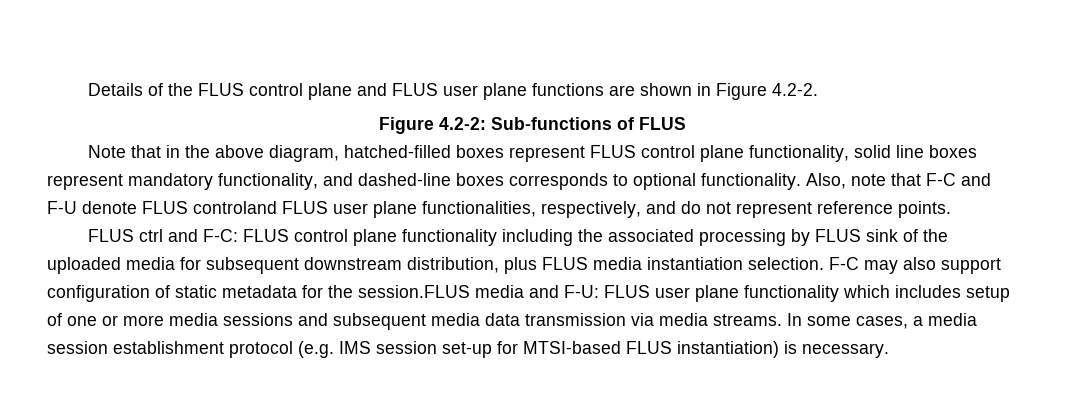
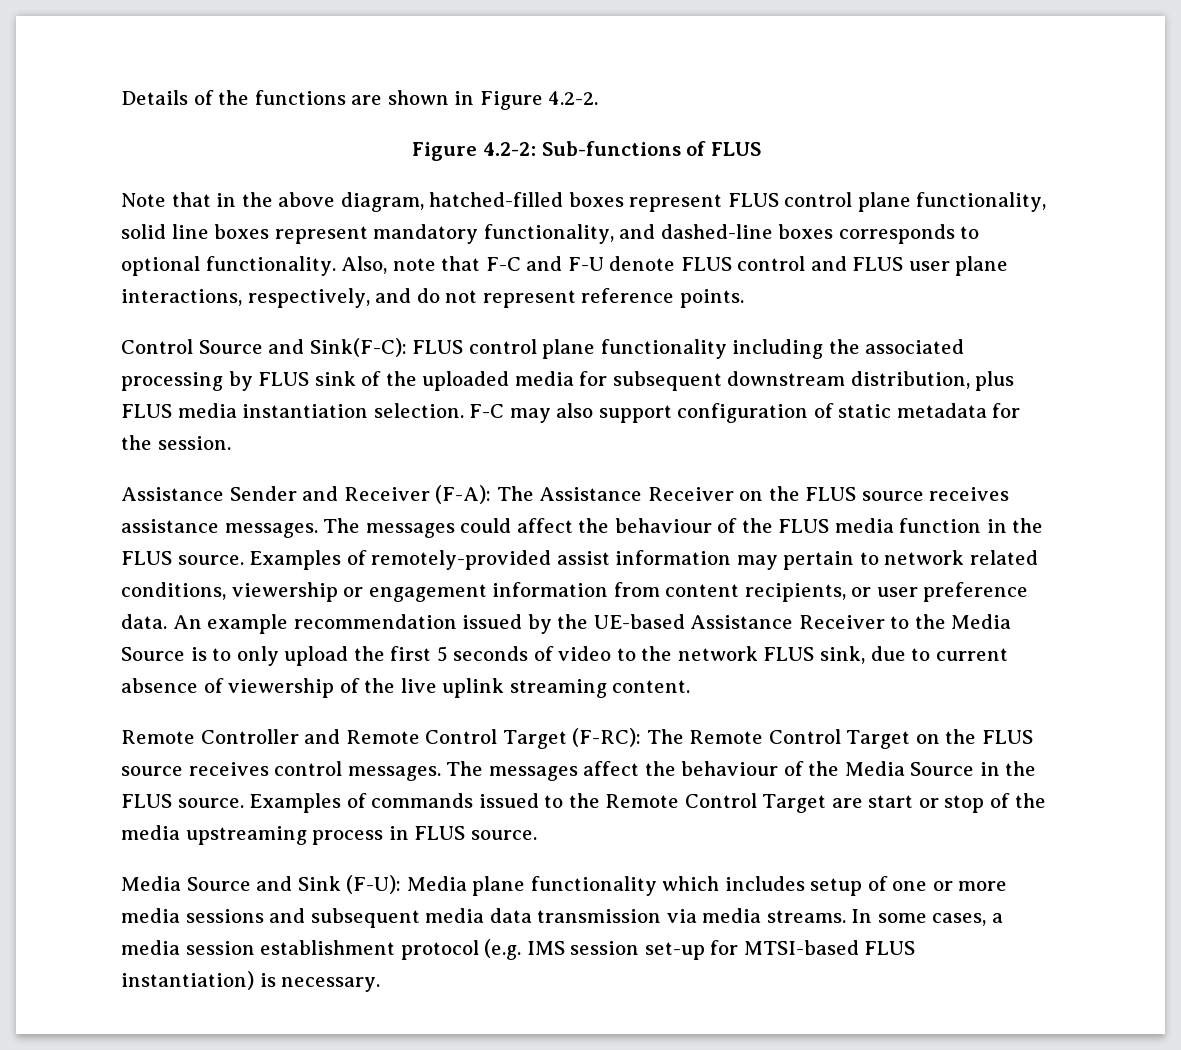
[197,83,527,100] FLUS control plane and FLUS user plane -> (250, 97) none
[193,201,536,218] controland FLUS user plane functionalities, -> [737,256,1009,276] [121,289,242,306] control and FLUS user plane interactions,
[87,229,238,242] FLUS ctrl and F-C: -> [121,338,407,357] Control Source and Sink(F-C):
[358,285,690,298] session.FLUS media and F-U: FLUS user -> [157,436,231,450] [121,485,1010,504] [121,518,1044,538] [121,550,1038,570] [121,582,1029,602] [121,614,1012,634] [121,646,1008,666] [121,678,691,698] [121,728,1033,749] [121,761,1037,781] [121,793,1046,813] [121,825,537,845] [121,875,467,894] session. // Assistance Sender and Receiver (F-A): The Assistance Receiver on the FLUS source receives assistance messages. The messages could affect the behaviour of the FLUS media function in the FLUS source. Examples of remotely-provided assist information may pertain to network related conditions, viewership or engagement information from content recipients, or user preference data. An example recommendation issued by the UE-based Assistance Receiver to the Media Source is to only upload the first 5 seconds of video to the network FLUS sink, due to current absence of viewership of the live uplink streaming content. // Remote Controller and Remote Control Target (F-RC): The Remote Control Target on the FLUS source receives control messages. The messages affect the behaviour of the Media Source in the FLUS source. Examples of commands issued to the Remote Control Target are start or stop of the media upstreaming process in FLUS source. // Media Source and Sink (F-U): Media

